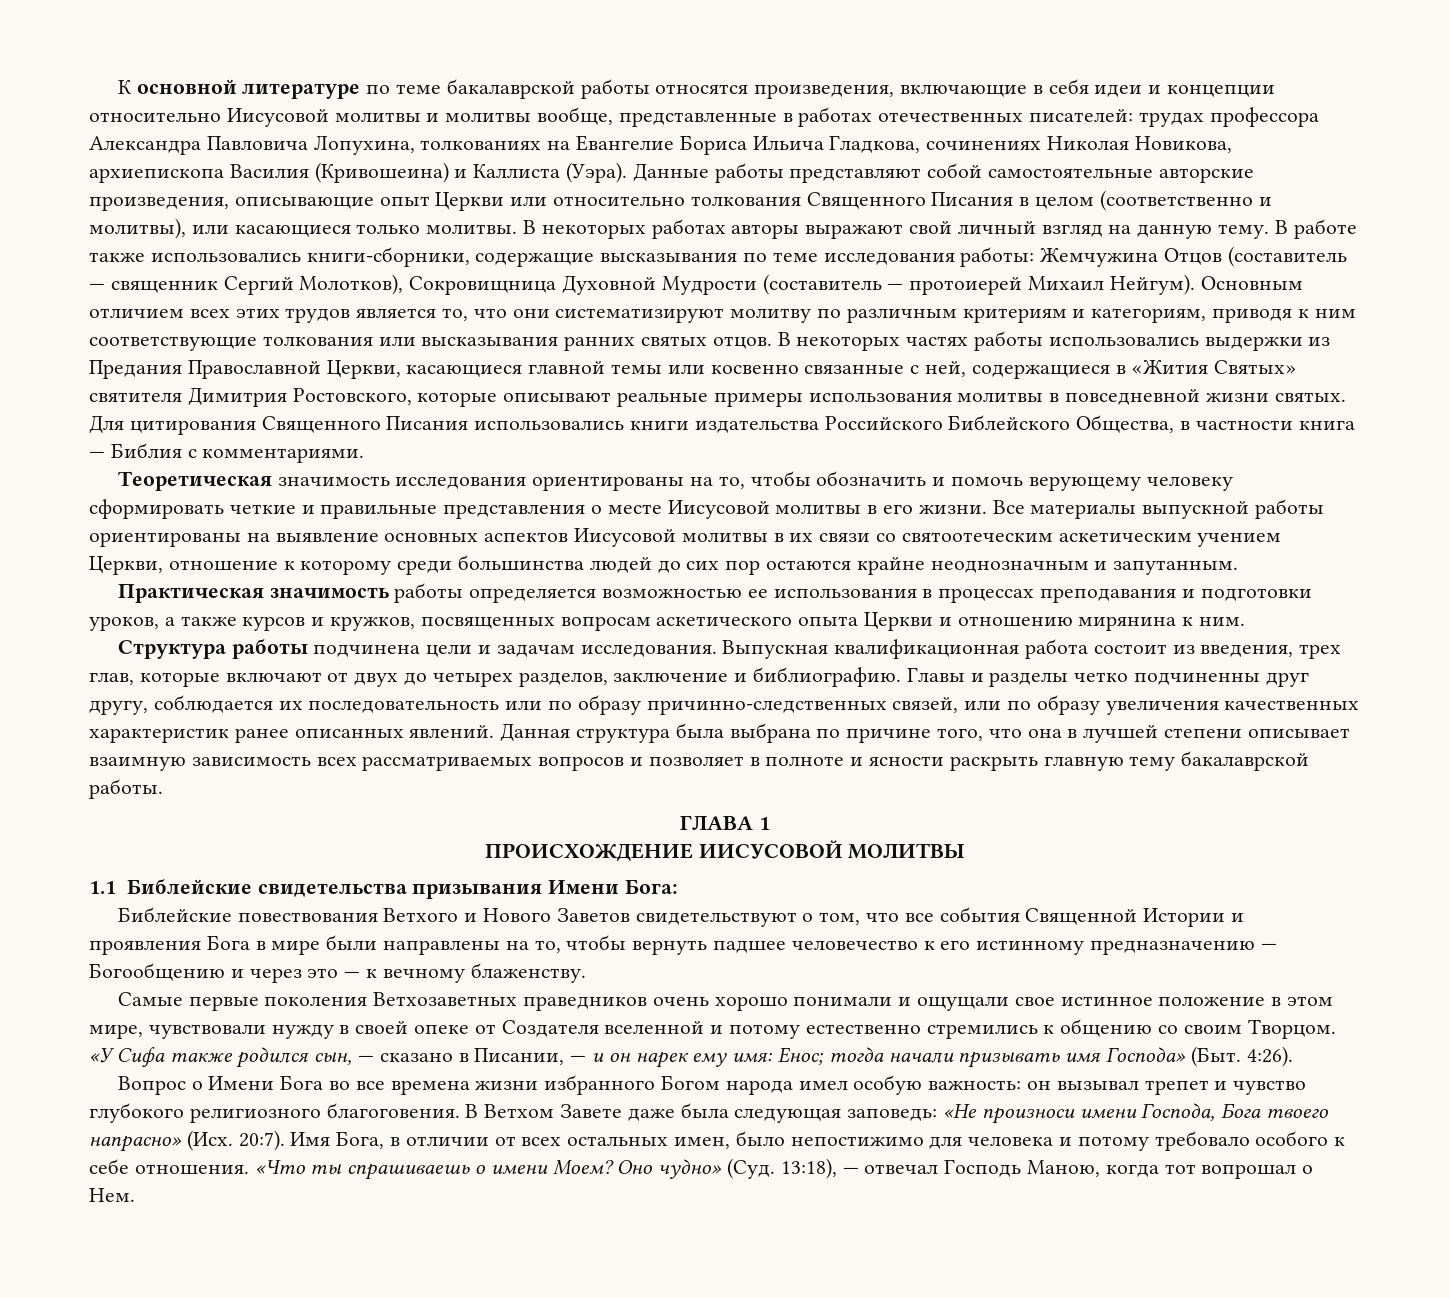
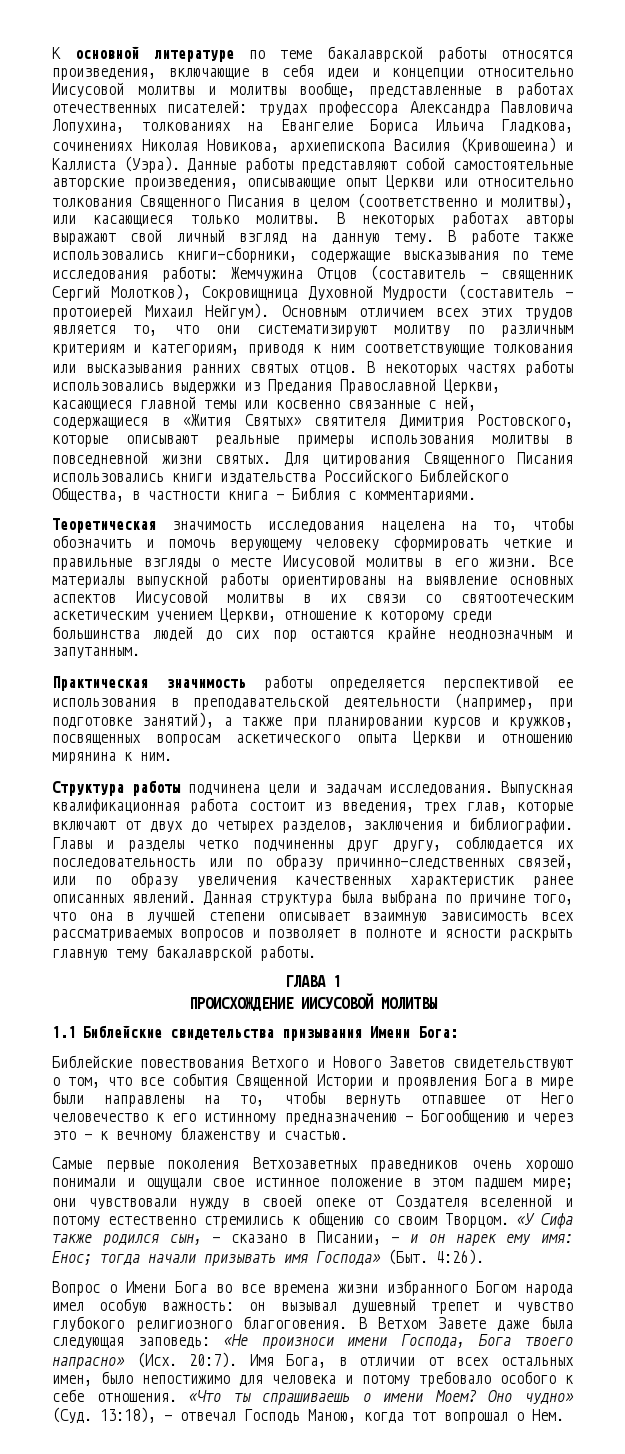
[532,476,685,491] ориентированы -> [380,521,445,532] нацелена
[443,504,586,519] представления -> [143,558,200,569] взгляды
[601,588,742,598] возможностью -> [443,675,540,691] перспективой
[938,588,1312,603] [89,616,237,631] процессах преподавания и подготовки уроков, а также -> [193,693,573,710] [52,712,423,729] преподавательской деятельности (например, при подготовке занятий), а также при планировании
[613,667,902,687] заключение и библиографию. -> [362,817,573,834] заключения и библиографии.
[713,940,787,953] падшее -> [420,1092,573,1104] отпавшее от Него
[470,963,586,983] блаженству. -> [180,1127,348,1143] блаженству и счастью.
[89,1024,143,1039] мире, -> [474,1178,573,1190] [52,1198,76,1207] падшем мире; они
(1139, 1085) none -> [351,1298,416,1314] душевный

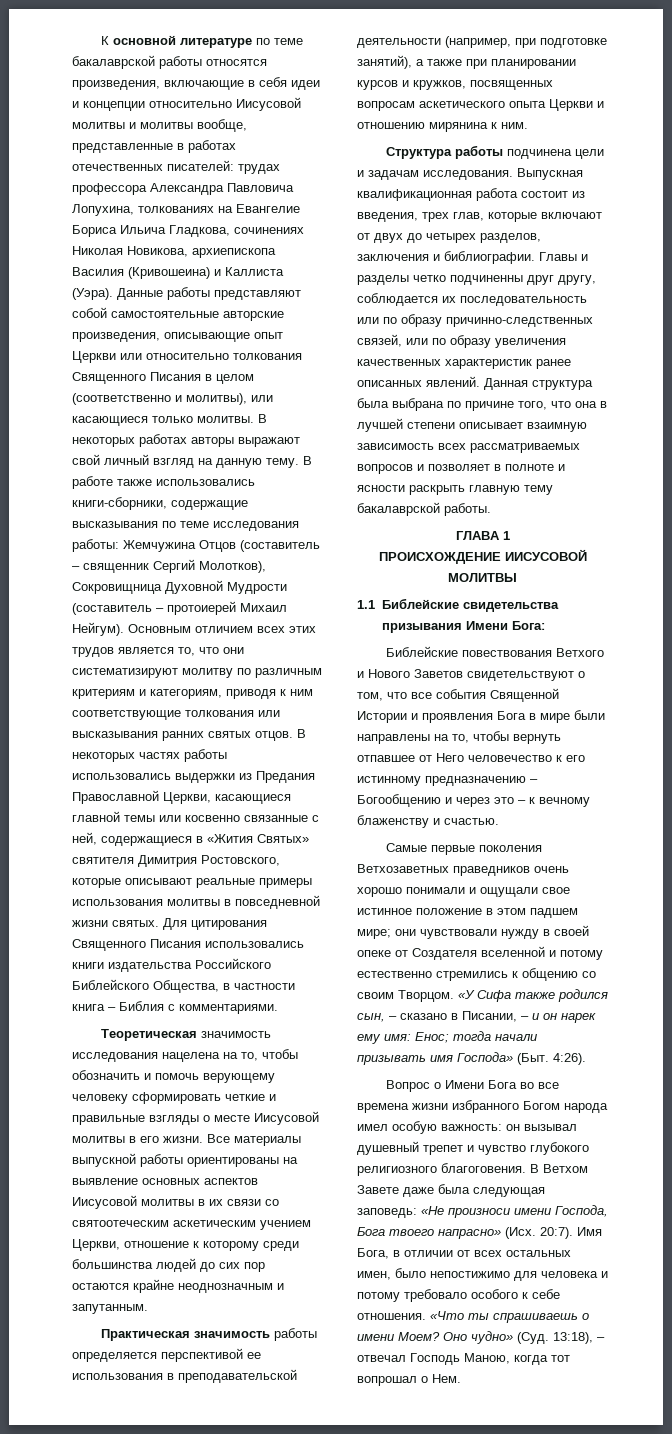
[479,273,488,279] — -> [72,566,80,570] –
[565,292,573,298] — -> [156,608,164,612] –
[276,494,284,500] — -> [108,1007,116,1011] –
[404,1116,413,1122] — -> [530,779,538,783] –
[84,1134,92,1140] — -> [518,800,526,804] –
[212,1237,221,1243] — -> [389,1016,397,1020] –
[391,1237,400,1243] — -> [521,1016,529,1020] –
[164,1415,172,1421] — -> [597,1337,605,1341] –

